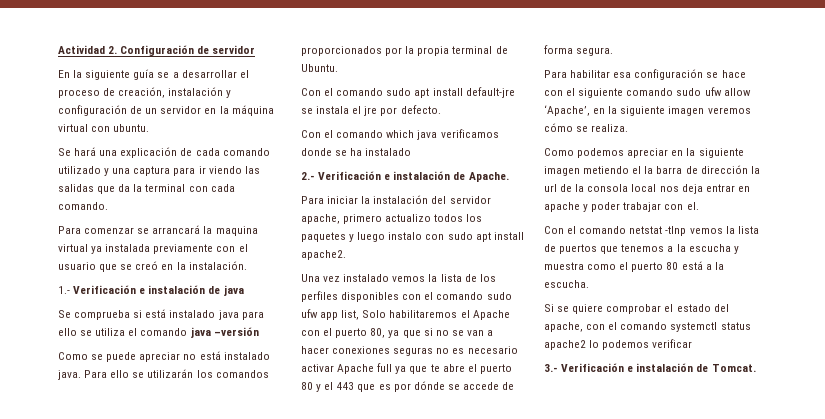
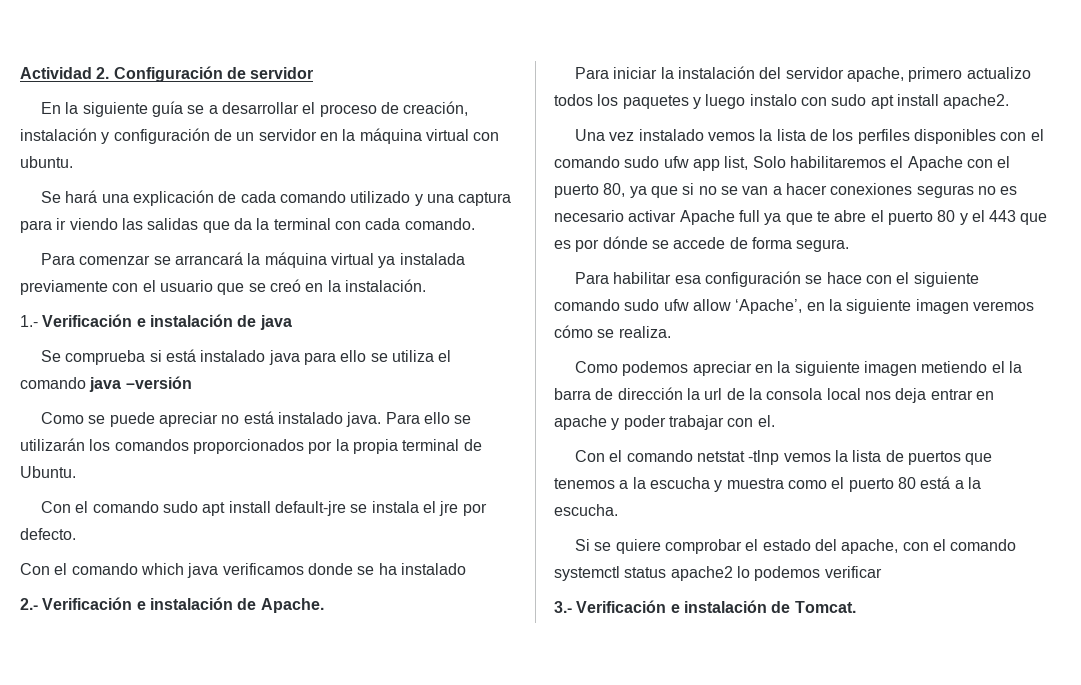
[215,226,258,236] maquina -> [264,252,327,268] máquina

